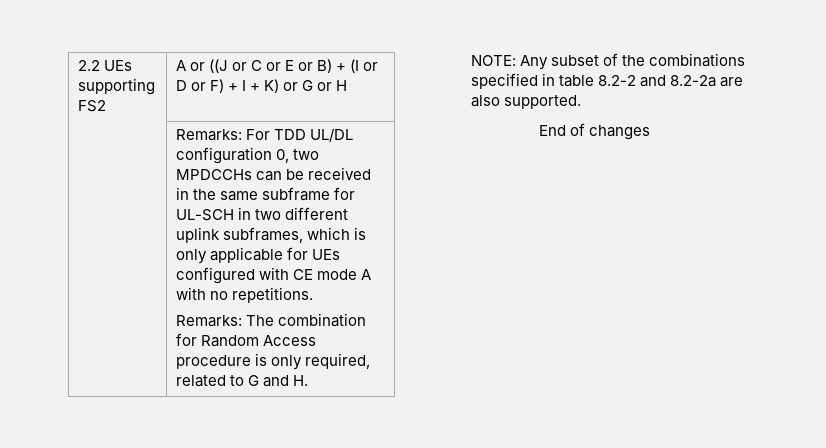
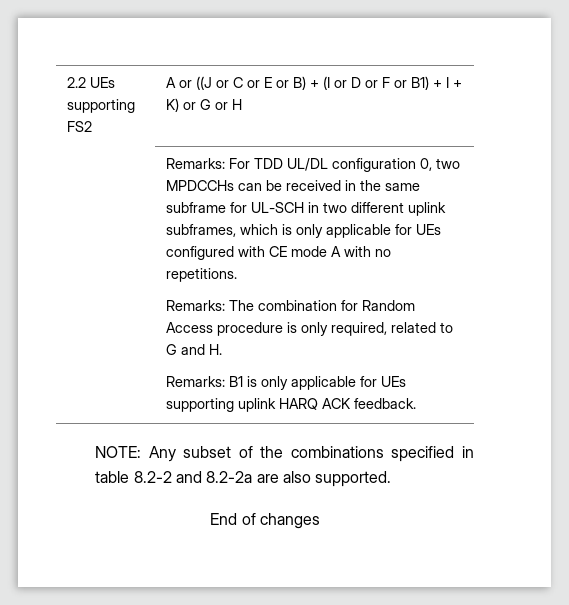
[209,79,224,93] F) -> [382,76,430,90] F or B1)
(308, 380) none -> [166,376,407,390] [166,398,417,412] // Remarks: B1 is only applicable for UEs supporting uplink HARQ ACK feedback.

